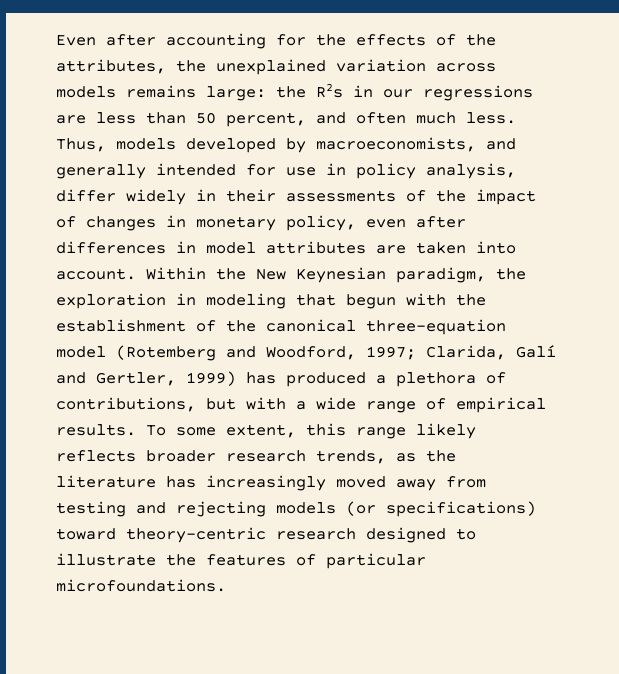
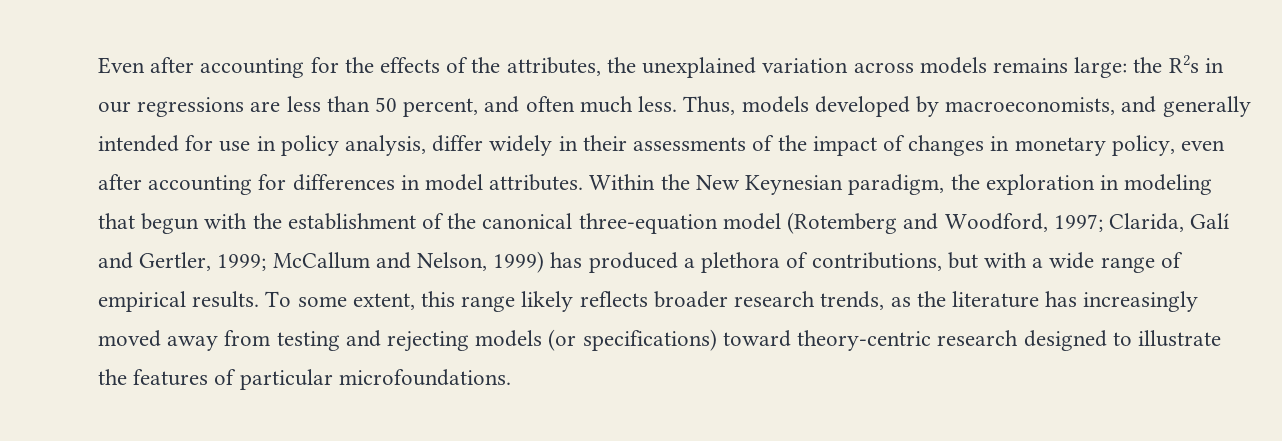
(466, 222) none -> [148,174,287,195] accounting for
[266,241,516,254] [56,268,136,280] attributes are taken into account. -> [489,174,584,191] attributes.
(176, 379) none -> [217,252,488,271] 1999; McCallum and Nelson,

